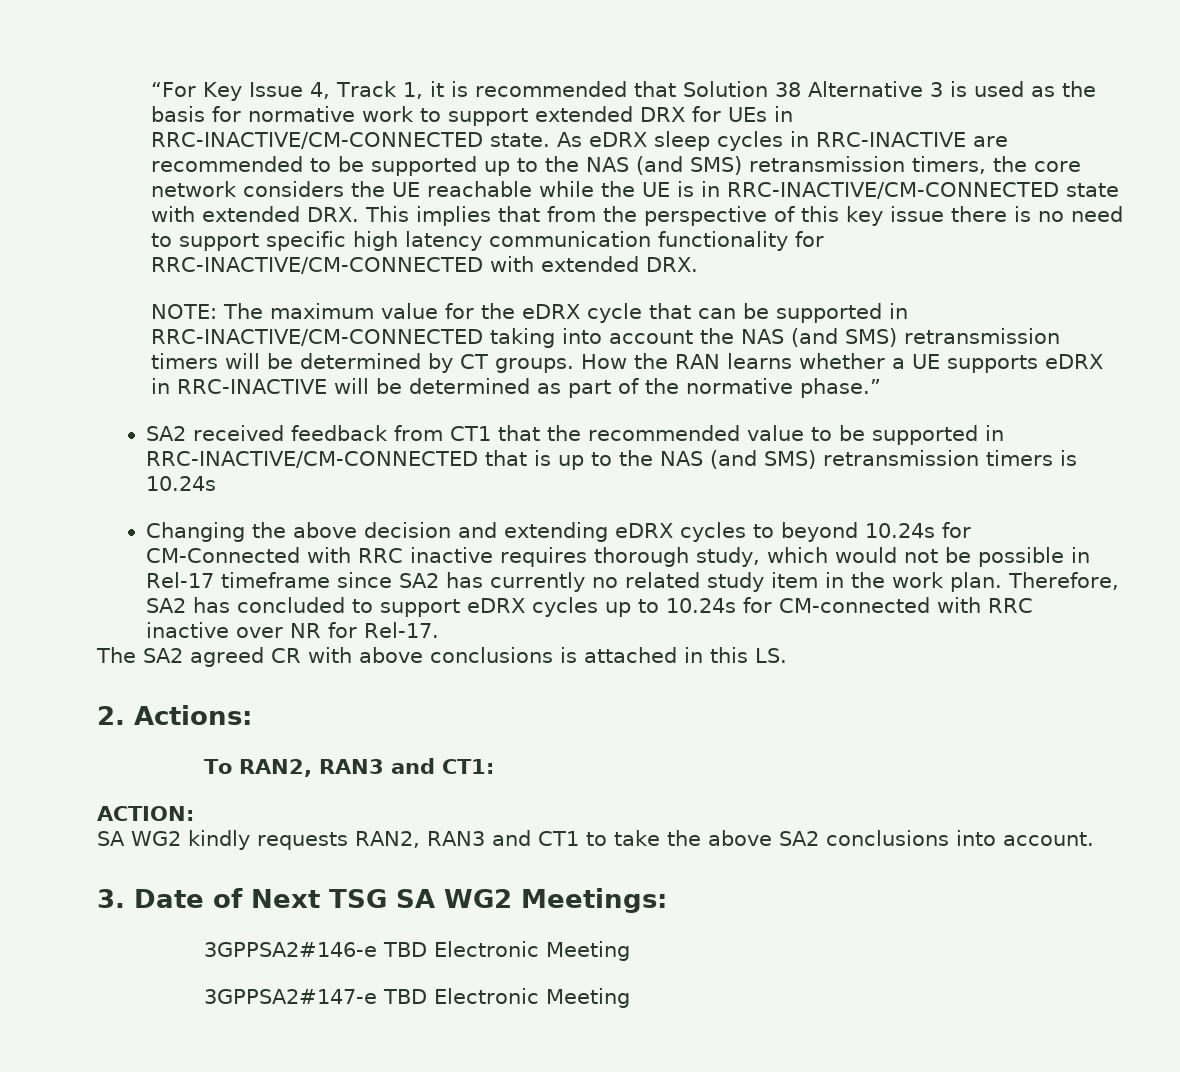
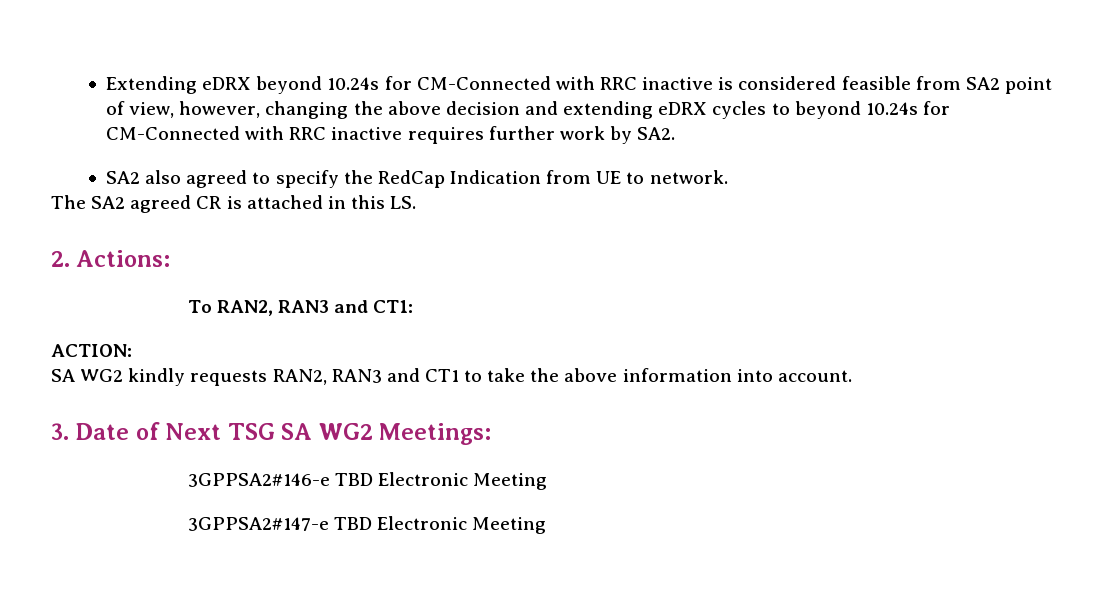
[150,81,1096,101] [150,106,793,126] [150,131,1008,151] [150,156,1081,176] [150,181,1119,199] [150,206,1123,226] [150,231,824,251] [150,256,698,274] [150,303,908,323] [150,328,1060,348] [150,353,1103,373] [150,378,881,398] [146,425,1005,445] [146,450,1078,470] [146,476,217,491] [146,522,246,542] “For Key Issue 4, Track 1, it is recommended that Solution 38 Alternative 3 is used as the basis for normative work to support extended DRX for UEs in RRC-INACTIVE/CM-CONNECTED state. As eDRX sleep cycles in RRC-INACTIVE are recommended to be supported up to the NAS (and SMS) retransmission timers, the core network considers the UE reachable while the UE is in RRC-INACTIVE/CM-CONNECTED state with extended DRX. This implies that from the perspective of this key issue there is no need to support specific high latency communication functionality for RRC-INACTIVE/CM-CONNECTED with extended DRX. // NOTE: The maximum value for the eDRX cycle that can be supported in RRC-INACTIVE/CM-CONNECTED taking into account the NAS (and SMS) retransmission timers will be determined by CT groups. How the RAN learns whether a UE supports eDRX in RRC-INACTIVE will be determined as part of the normative phase.” // SA2 received feedback from CT1 that the recommended value to be supported in RRC-INACTIVE/CM-CONNECTED that is up to the NAS (and SMS) retransmission timers is 10.24s // Changing -> [106,76,1052,94] [106,101,349,119] Extending eDRX beyond 10.24s for CM-Connected with RRC inactive is considered feasible from SA2 point of view, however, changing
[594,547,1091,567] [146,572,1120,592] [146,597,1034,617] [146,622,440,638] thorough study, which would not be possible in Rel-17 timeframe since SA2 has currently no related study item in the work plan. Therefore, SA2 has concluded to support eDRX cycles up to 10.24s for CM-connected with RRC inactive over NR for Rel-17. -> [488,126,676,144] [106,170,728,188] further work by SA2. // SA2 also agreed to specify the RedCap Indication from UE to network.
[308,647,553,663] with above conclusions -> (222, 202) none
[778,830,949,846] SA2 conclusions -> [622,368,732,382] information

